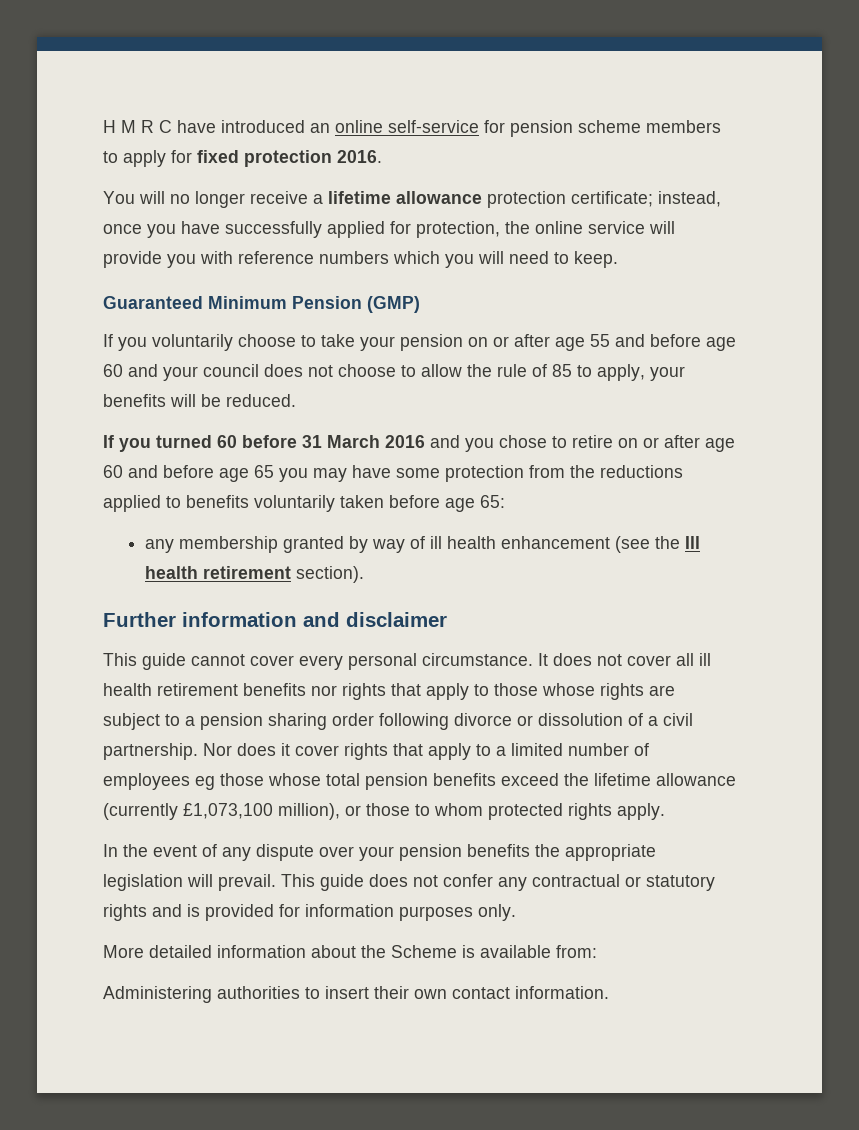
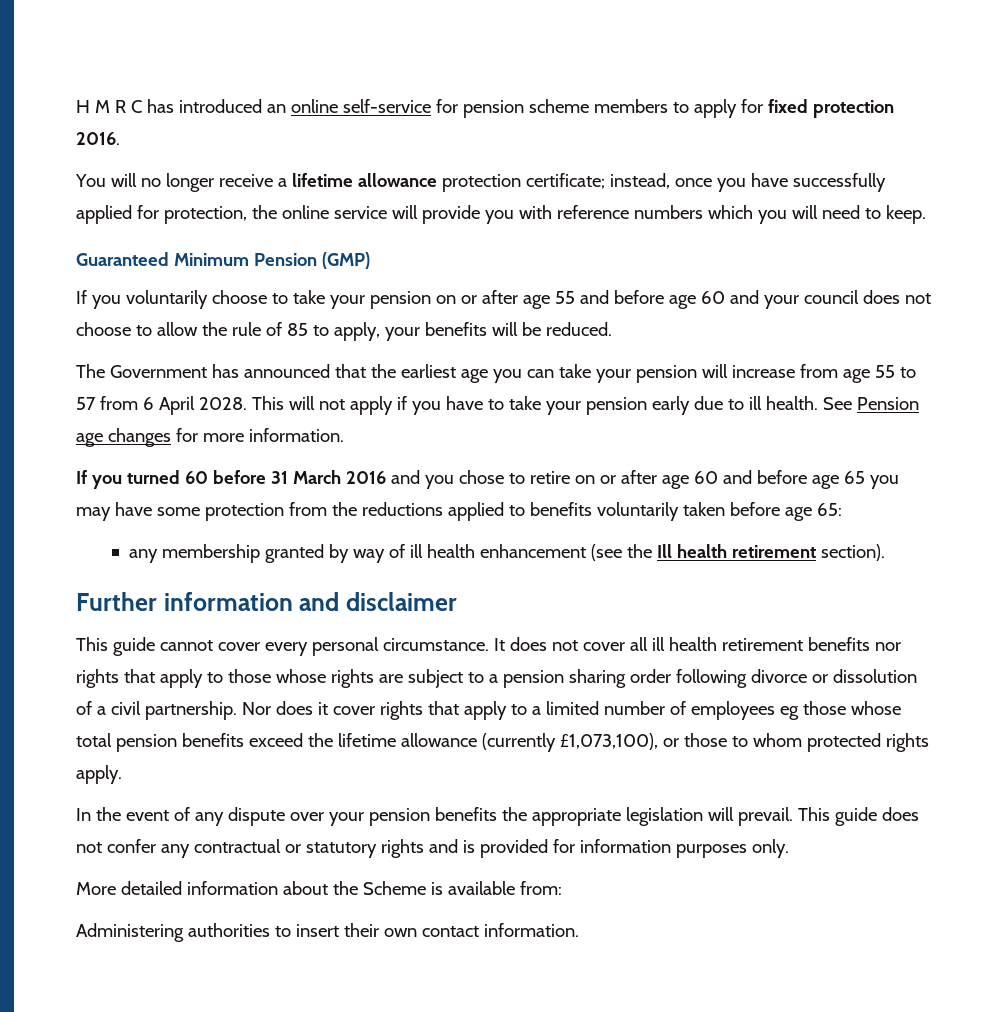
[177,120,216,133] have -> [146,99,174,113] has
(296, 400) none -> [76,364,916,383] [76,396,919,415] [76,428,344,447] // The Government has announced that the earliest age you can take your pension will increase from age 55 to 57 from 6 April 2028. This will not apply if you have to take your pension early due to ill health. See Pension age changes for more information.
[183,803,340,820] £1,073,100 million), -> [559,733,658,750] £1,073,100),

